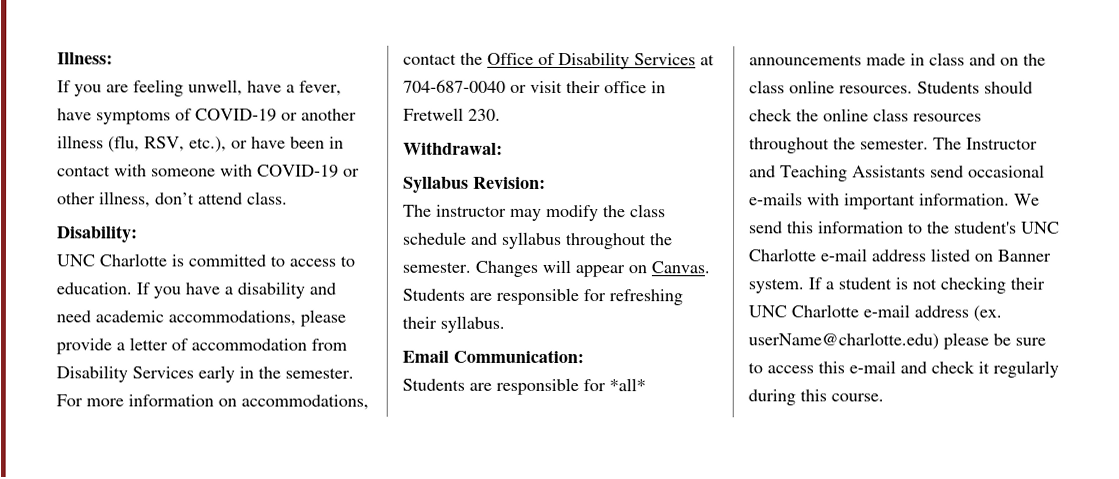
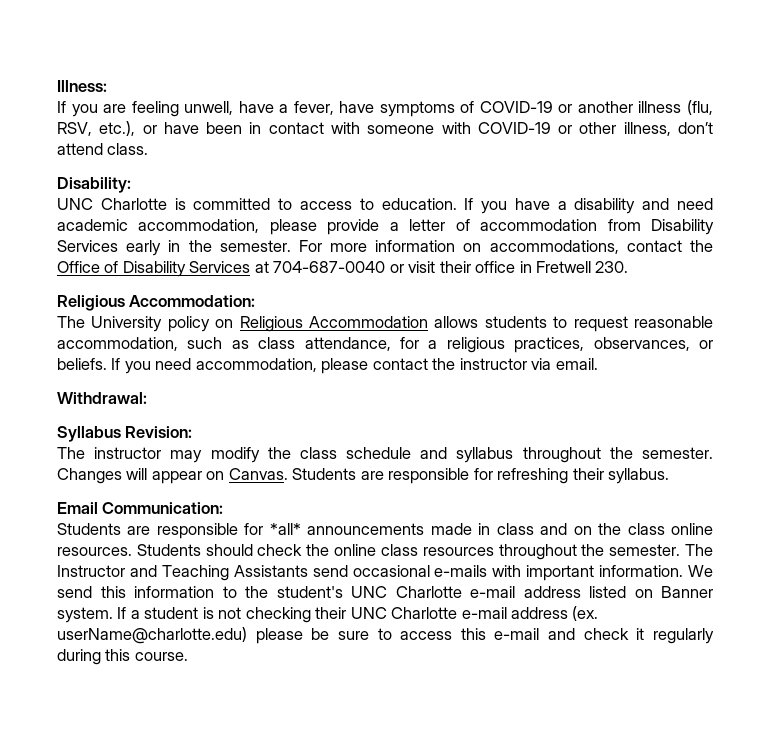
[168,310,296,326] accommodations, -> [138,219,260,233] accommodation,
(501, 114) none -> [57,295,256,311] [57,316,713,332] [57,337,713,353] [57,358,598,374] // Religious Accommodation: // The University policy on Religious Accommodation allows students to request reasonable accommodation, such as class attendance, for a religious practices, observances, or beliefs. If you need accommodation, please contact the instructor via email.

